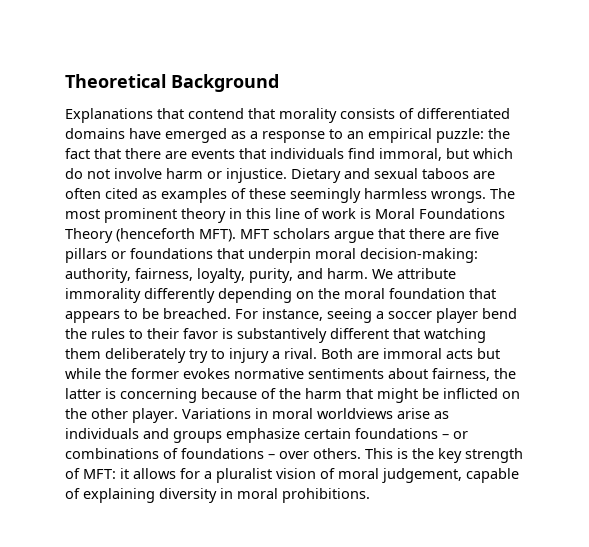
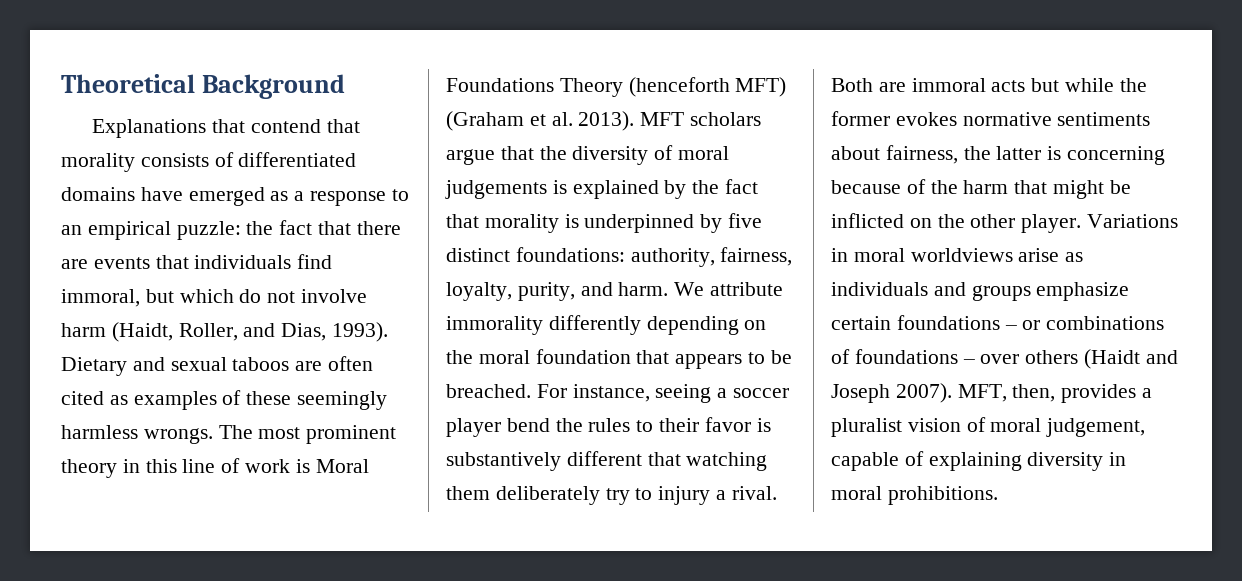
[207,168,287,183] or injustice. -> [111,322,389,342] (Haidt, Roller, and Dias, 1993).
[199,228,499,243] [65,248,478,263] MFT). MFT scholars argue that there are five pillars or foundations that underpin moral decision-making: -> [735,77,787,97] [446,111,762,131] [446,145,730,165] [445,179,759,199] [446,213,763,233] [446,247,625,262] MFT) (Graham et al. 2013). MFT scholars argue that the diversity of moral judgements is explained by the fact that morality is underpinned by five distinct foundations:
[313,448,523,463] [65,468,200,479] others. This is the key strength of MFT: it allows for -> [1025,349,1178,369] [831,383,1137,403] others (Haidt and Joseph 2007). MFT, then, provides

